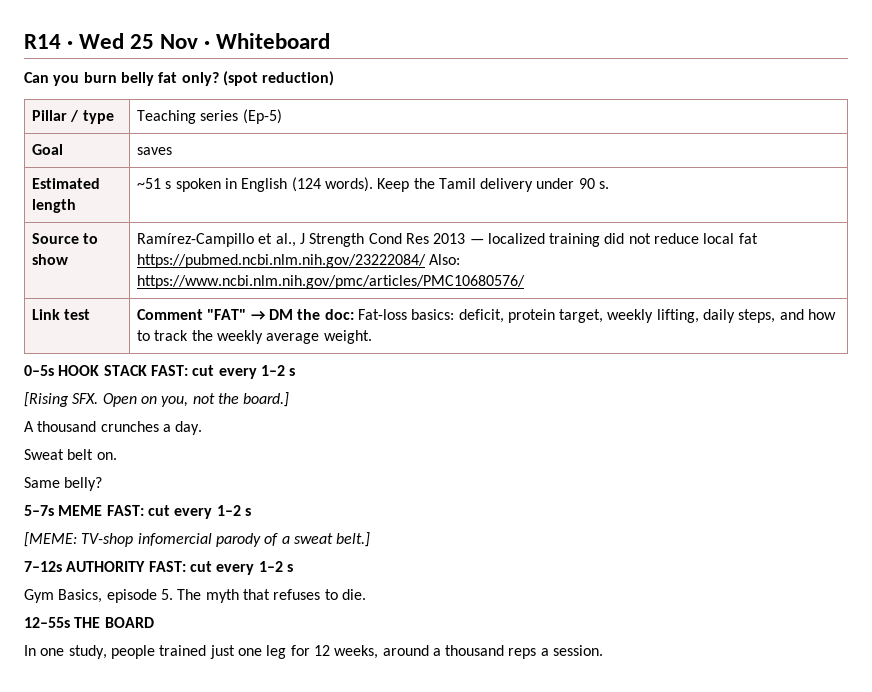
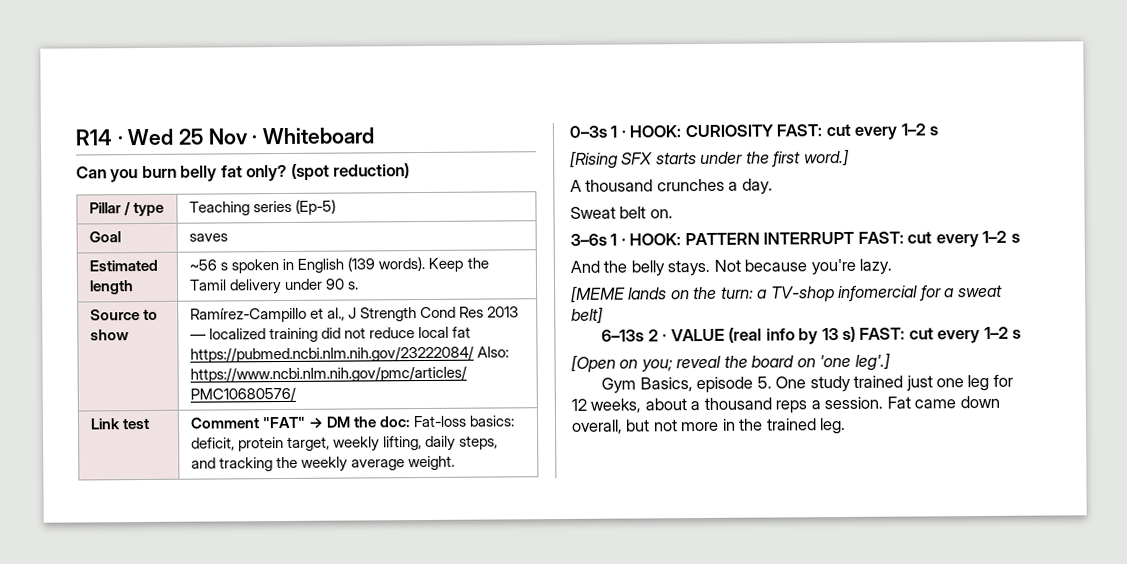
[136,178,161,189] ~51 -> [189,259,218,271] ~56
[291,177,321,192] (124 -> [347,257,376,272] (139
[808,309,837,320] [136,330,189,341] how to track -> [219,457,274,472] tracking
[24,365,147,376] 0–5s HOOK STACK -> [569,124,774,138] 0–3s 1 · HOOK: CURIOSITY
[72,392,290,407] SFX. Open on you, not the board.] -> [621,149,850,168] SFX starts under the first word.]
[24,477,103,491] [24,505,251,519] [24,532,371,547] [24,561,293,575] [24,589,366,603] [24,617,154,628] [24,645,155,659] Same belly? // 5–7s MEME FAST: cut every 1–2 s // [MEME: TV-shop infomercial parody of a sweat belt.] // 7–12s AUTHORITY FAST: cut every 1–2 s // Gym Basics, episode 5. The myth that refuses to die. // 12–55s THE BOARD // In one study, people -> [570,230,1020,248] [570,258,893,277] [571,284,1003,303] [571,307,604,324] [601,326,1022,345] [571,353,891,373] [601,375,851,394] 3–6s 1 · HOOK: PATTERN INTERRUPT FAST: cut every 1–2 s // And the belly stays. Not because you're lazy. // [MEME lands on the turn: a TV-shop infomercial for a sweat belt] // 6–13s 2 · VALUE (real info by 13 s) FAST: cut every 1–2 s // [Open on you; reveal the board on 'one leg'.] // Gym Basics, episode 5. One study
[382,645,429,656] around -> [644,398,687,411] about
(604, 650) none -> [886,395,1000,409] [571,417,847,435] Fat came down overall, but not more in the trained leg.

